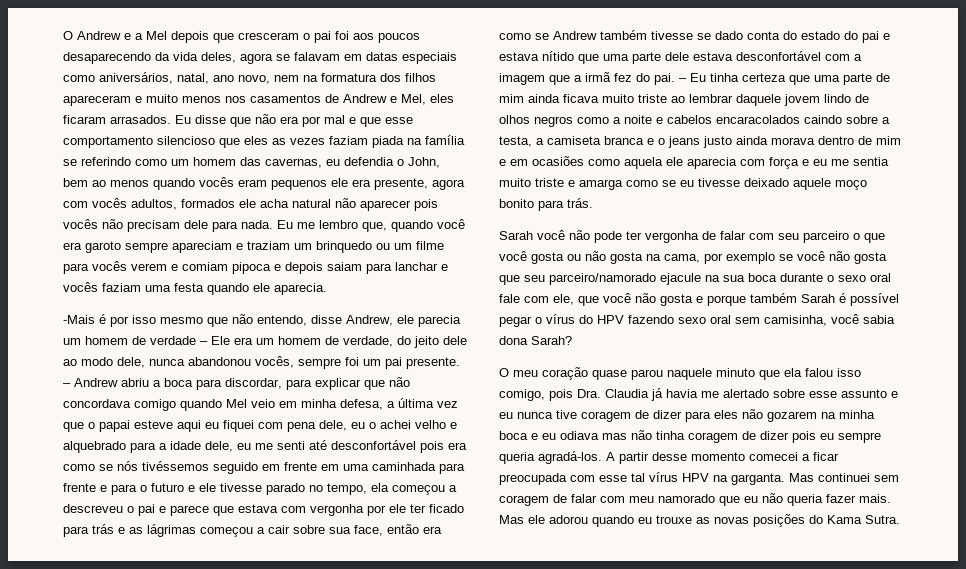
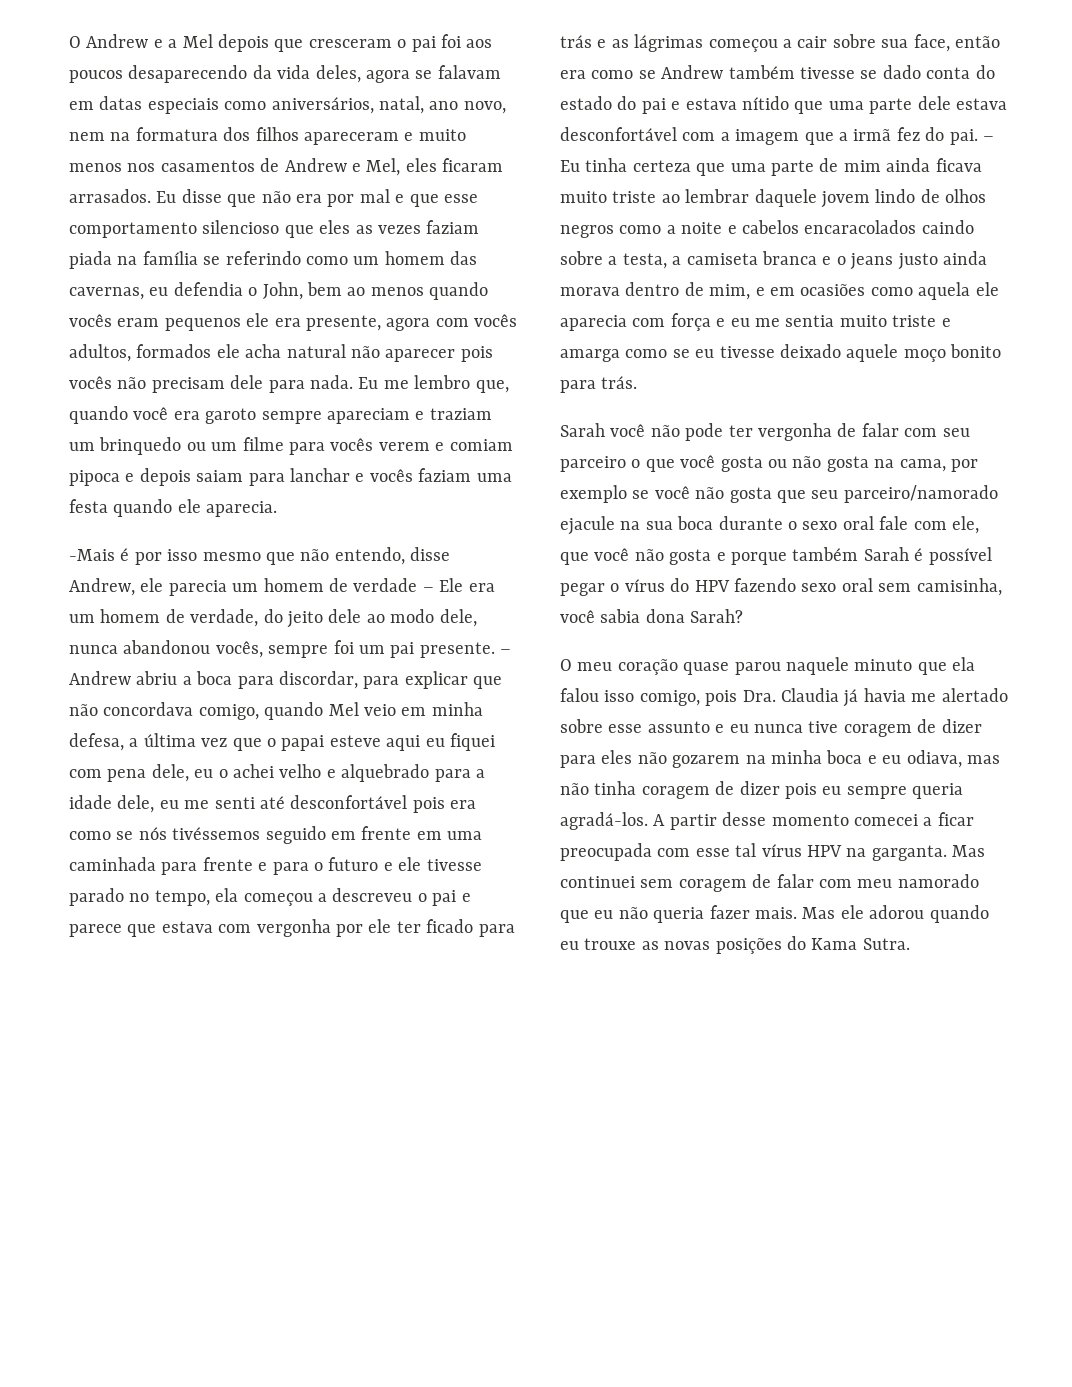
[134,399,176,411] comigo -> [198,704,259,720] comigo,
[876,136,901,145] mim -> [709,284,751,300] mim,
[560,431,599,440] odiava -> [906,750,962,768] odiava,

